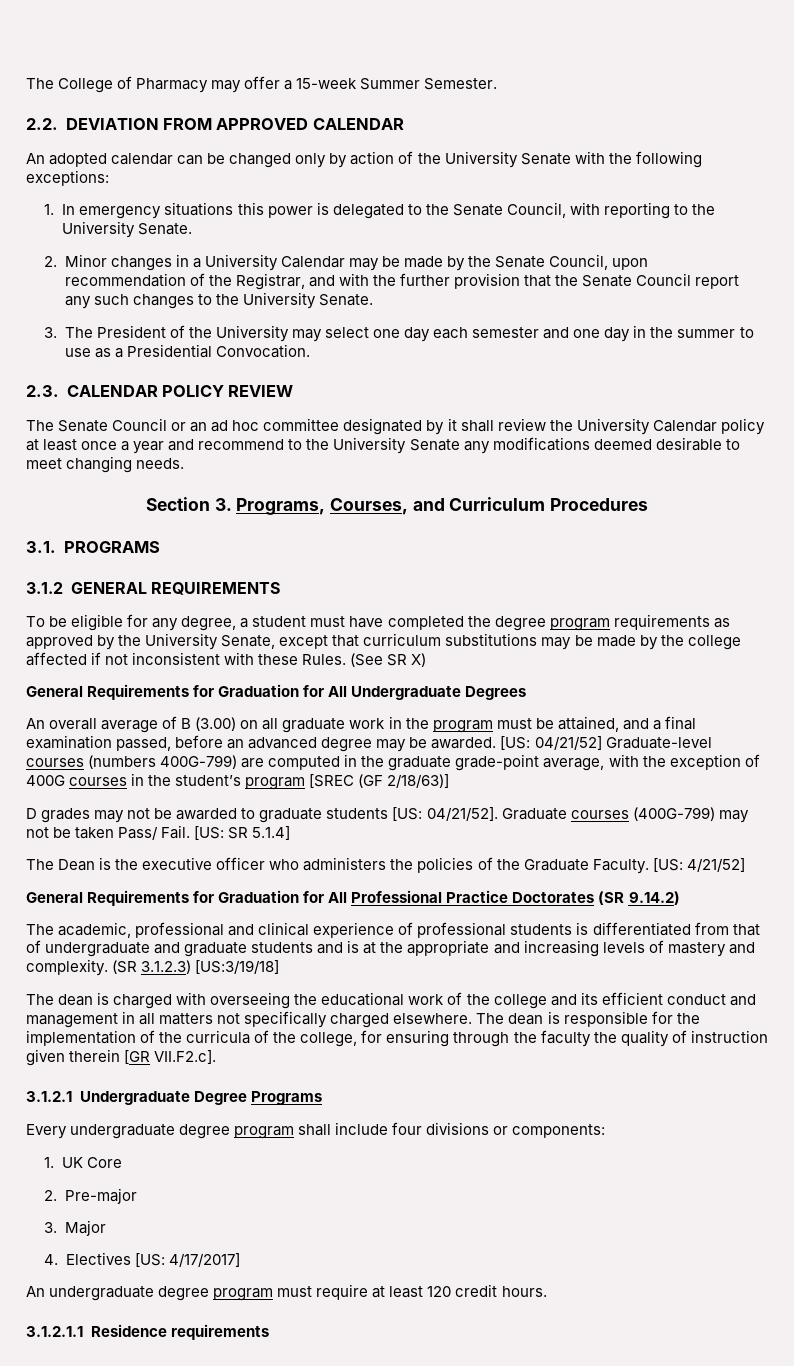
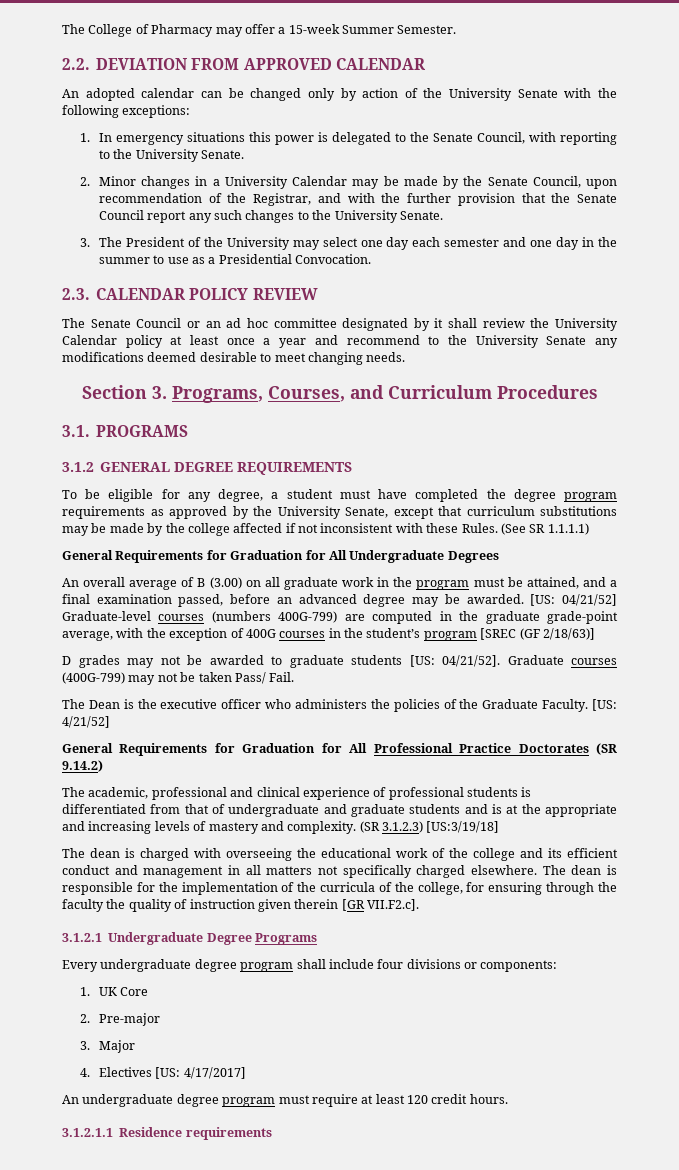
(147, 588) none -> [174,462,234,472] DEGREE
[411,653,427,667] X) -> [547,523,589,535] 1.1.1.1)
[194,826,291,840] [US: SR 5.1.4] -> (295, 677) none

